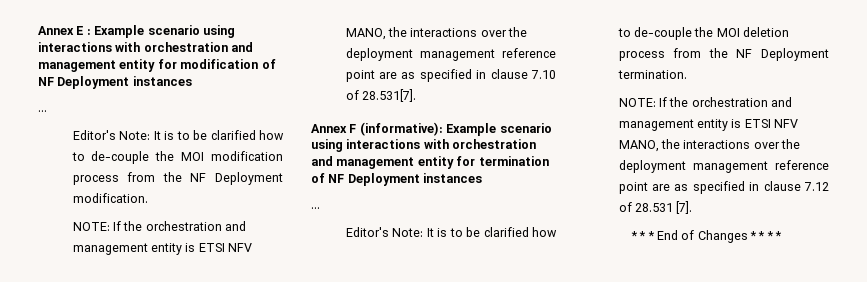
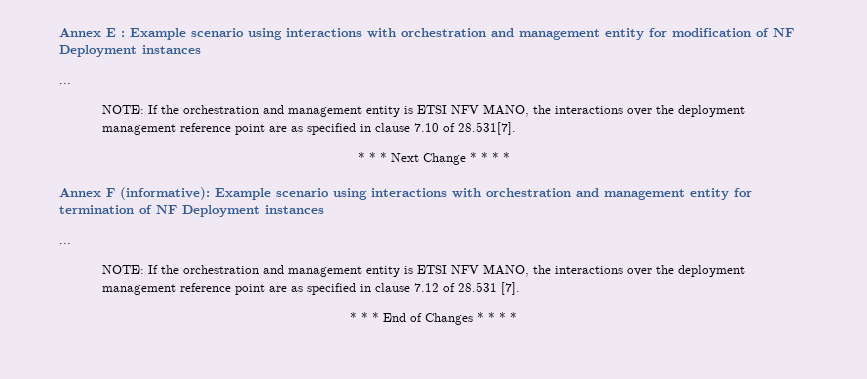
[72,130,285,140] [71,151,283,164] [72,172,283,185] [72,193,148,203] // Editor's Note: It is to be clarified how to de-couple the MOI modification process from the NF Deployment modification. -> (71, 83) none
(416, 95) none -> [357,152,510,165] // * * * Next Change * * * *
[345,227,557,237] [617,27,790,40] [618,48,829,61] [617,70,687,79] // Editor's Note: It is to be clarified how to de-couple the MOI deletion process from the NF Deployment termination. -> (71, 243) none

